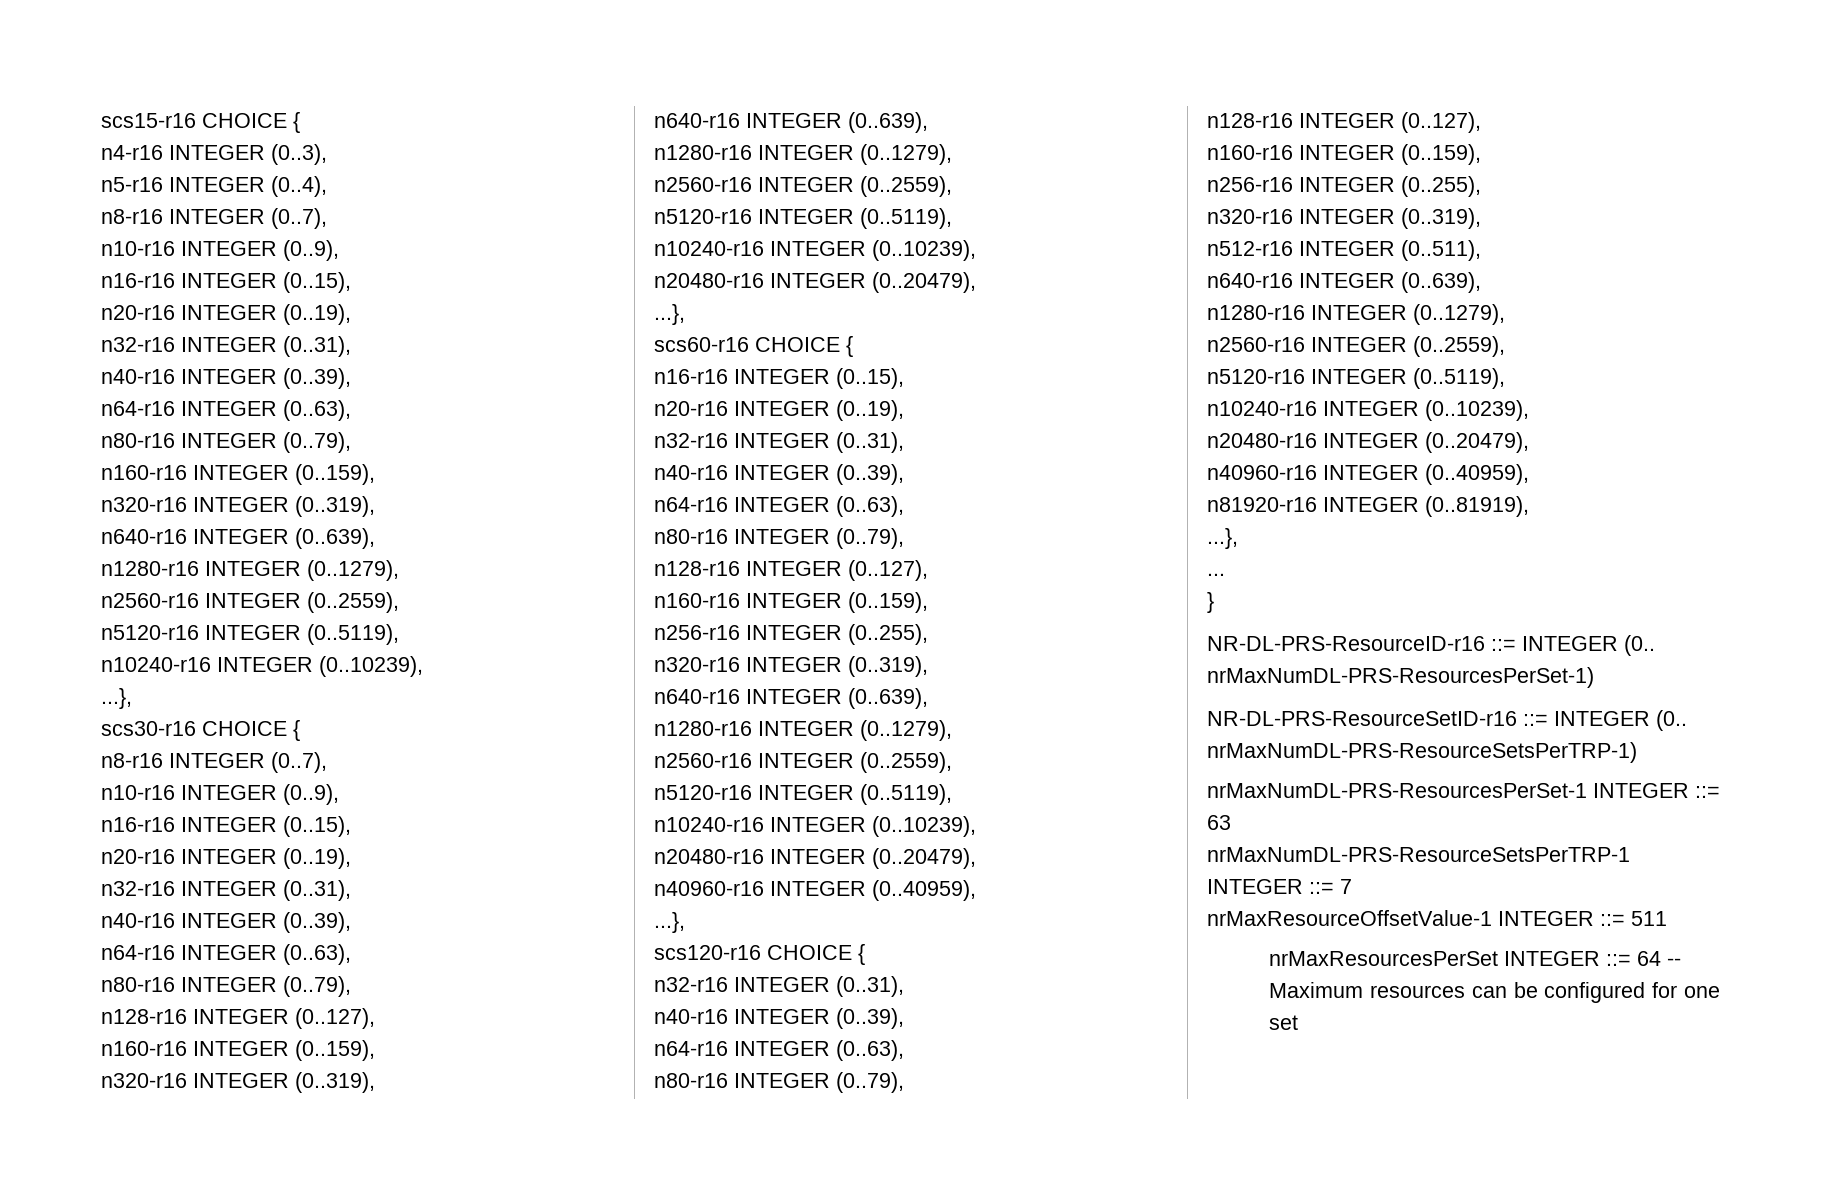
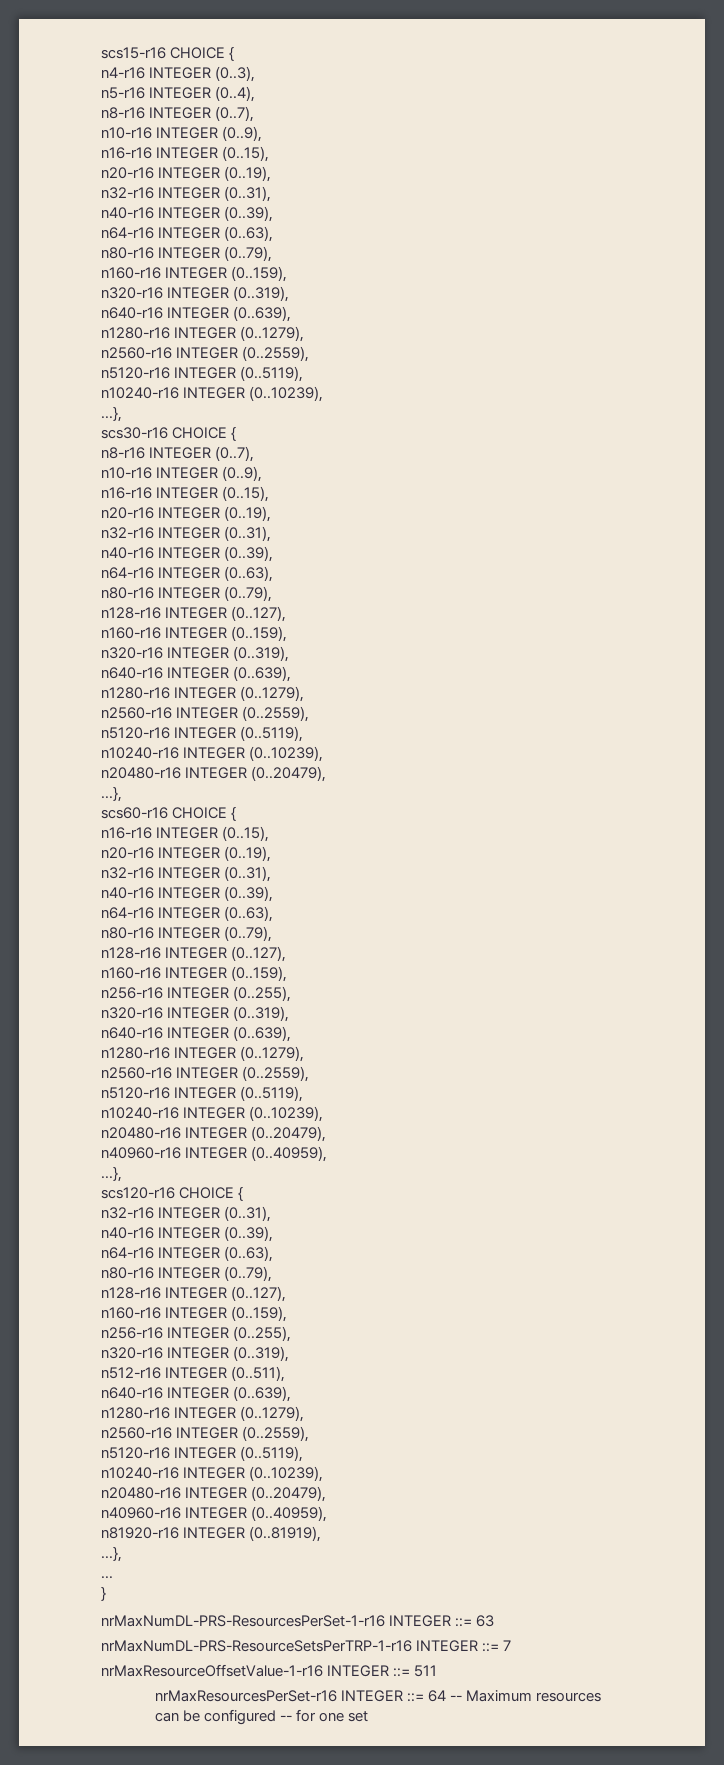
[1207,635,1655,656] [1207,667,1594,688] [1207,710,1687,731] [1207,742,1637,763] [1207,783,1587,798] NR-DL-PRS-ResourceID-r16 ::= INTEGER (0.. nrMaxNumDL-PRS-ResourcesPerSet-1) // NR-DL-PRS-ResourceSetID-r16 ::= INTEGER (0.. nrMaxNumDL-PRS-ResourceSetsPerTRP-1) // nrMaxNumDL-PRS-ResourcesPerSet-1 -> [101,1615,385,1627] nrMaxNumDL-PRS-ResourcesPerSet-1-r16
[1207,847,1630,862] nrMaxNumDL-PRS-ResourceSetsPerTRP-1 -> [101,1640,412,1652] nrMaxNumDL-PRS-ResourceSetsPerTRP-1-r16
[1207,910,1492,926] nrMaxResourceOffsetValue-1 -> [101,1664,323,1677] nrMaxResourceOffsetValue-1-r16
[1269,951,1499,966] nrMaxResourcesPerSet -> [154,1690,337,1702] nrMaxResourcesPerSet-r16
(1646, 992) none -> [280,1715,293,1721] --

